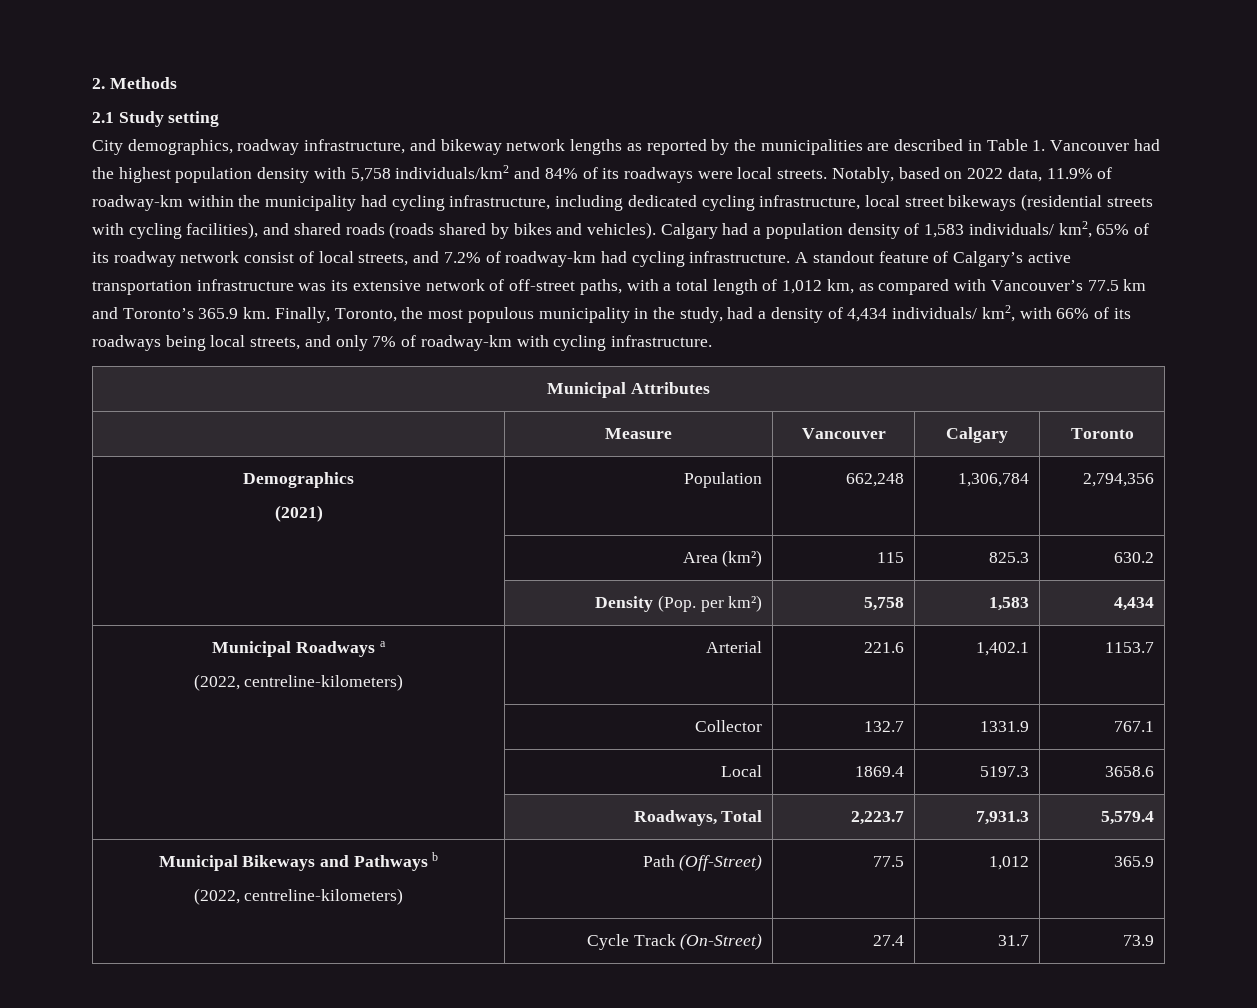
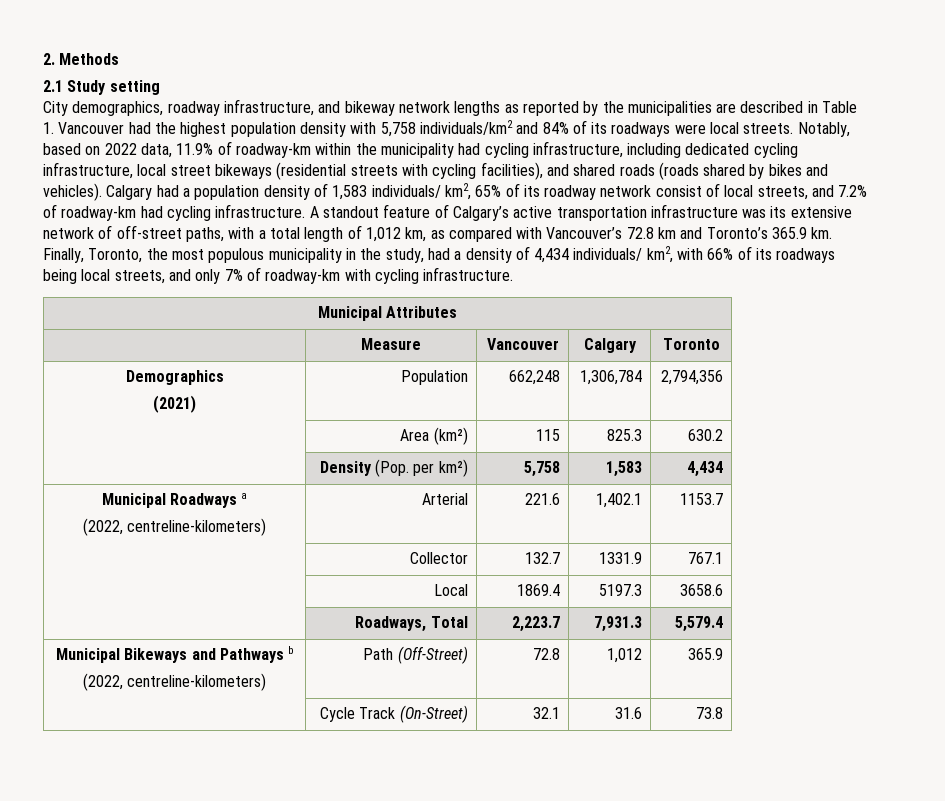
[1087,280,1119,291] 77.5 -> [626,227,654,239] 72.8
[873,856,905,867] 77.5 -> [532,648,560,660] 72.8
[873,935,905,946] [998,935,1030,946] [1123,935,1155,946] 27.4 | 31.7 | 73.9 -> [532,707,560,719] [614,707,642,719] [695,707,723,719] 32.1 | 31.6 | 73.8

